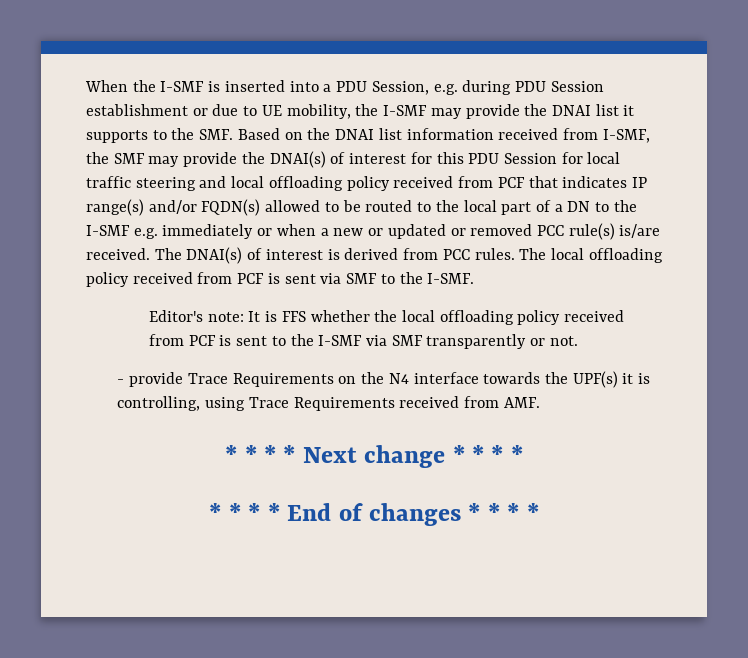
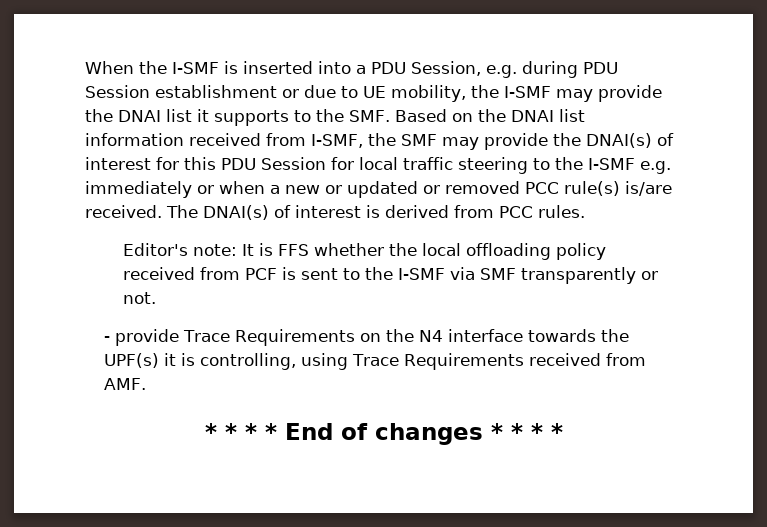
[199,176,647,191] [86,199,591,216] and local offloading policy received from PCF that indicates IP range(s) and/or FQDN(s) allowed to be routed to the local part of a DN -> (528, 165) none
[519,248,663,263] [86,272,475,287] The local offloading policy received from PCF is sent via SMF to the I-SMF. -> (585, 211) none
[225,445,523,468] // * * * * Next change * * * * -> (146, 384) none

